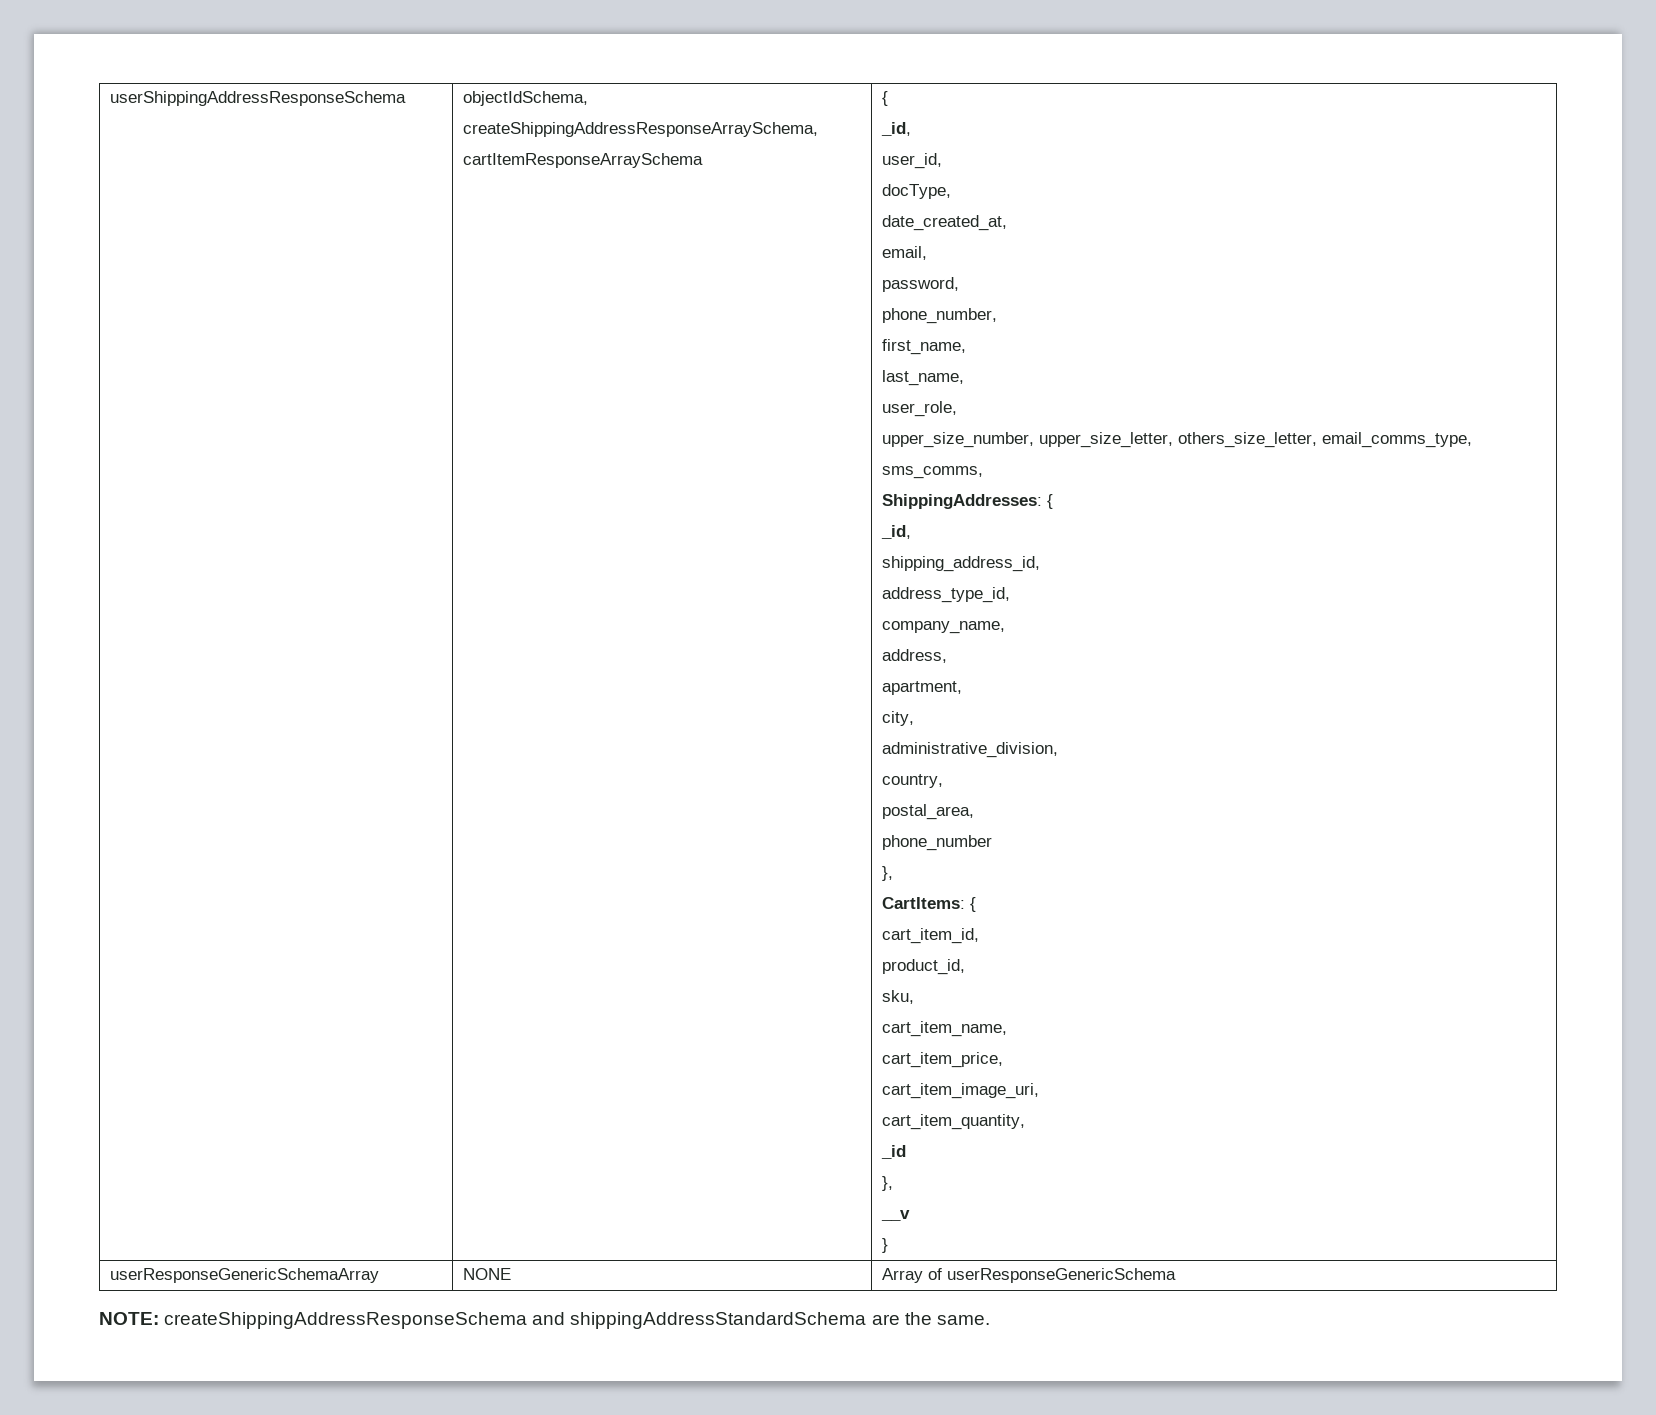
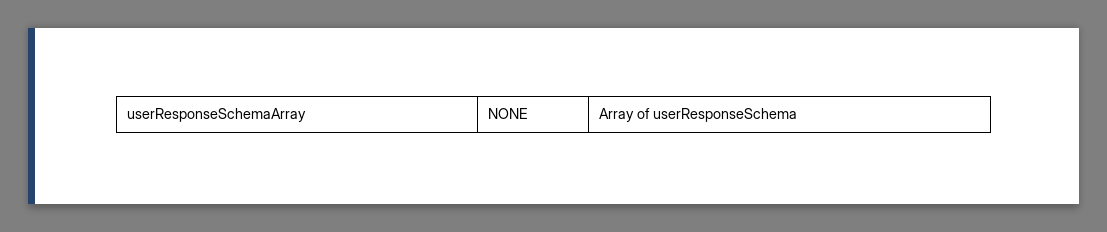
[109,91,406,106] [462,91,588,106] [462,122,818,137] [462,153,703,168] [881,91,888,106] [880,122,911,136] [881,153,942,169] [881,184,951,199] [881,215,1007,231] [881,246,927,260] [881,277,959,292] [881,308,997,324] [881,339,966,355] [881,370,964,386] [881,401,957,417] [881,432,1472,448] [881,466,983,479] [881,494,1053,509] [880,525,911,539] [881,556,1040,572] [881,587,1010,603] [881,621,1005,634] [881,649,947,663] [881,681,962,695] [881,711,914,726] [881,742,1058,758] [881,774,943,788] [881,804,974,820] [881,835,992,851] [881,866,893,881] [881,897,976,912] [881,928,979,944] [881,959,965,975] [881,990,914,1004] [881,1021,1007,1037] [881,1052,1003,1068] [881,1083,1039,1099] [881,1114,1025,1130] [880,1145,906,1159] [881,1176,893,1191] [880,1210,910,1221] [881,1238,888,1253] [109,1268,379,1283] [462,1268,511,1280] [881,1268,1176,1283] [99,1312,990,1329] userShippingAddressResponseSchema | objectIdSchema, // createShippingAddressResponseArraySchema, // cartItemResponseArraySchema | { // _id, // user_id, // docType, // date_created_at, // email, // password, // phone_number, // first_name, // last_name, // user_role, // upper_size_number, upper_size_letter, others_size_letter, email_comms_type, // sms_comms, // ShippingAddresses: { // _id, // shipping_address_id, // address_type_id, // company_name, // address, // apartment, // city, // administrative_division, // country, // postal_area, // phone_number // }, // CartItems: { // cart_item_id, // product_id, // sku, // cart_item_name, // cart_item_price, // cart_item_image_uri, // cart_item_quantity, // _id // }, // __v // } // userResponseGenericSchemaArray | NONE | Array of userResponseGenericSchema // NOTE: createShippingAddressResponseSchema and shippingAddressStandardSchema are the same. -> [126,108,306,122] [487,108,527,119] [598,108,797,122] userResponseSchemaArray | NONE | Array of userResponseSchema

